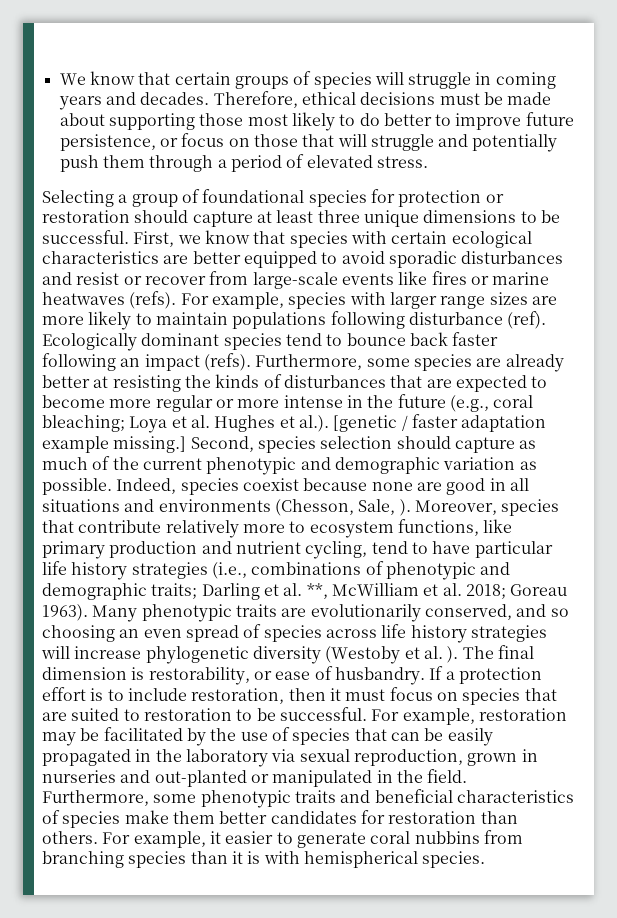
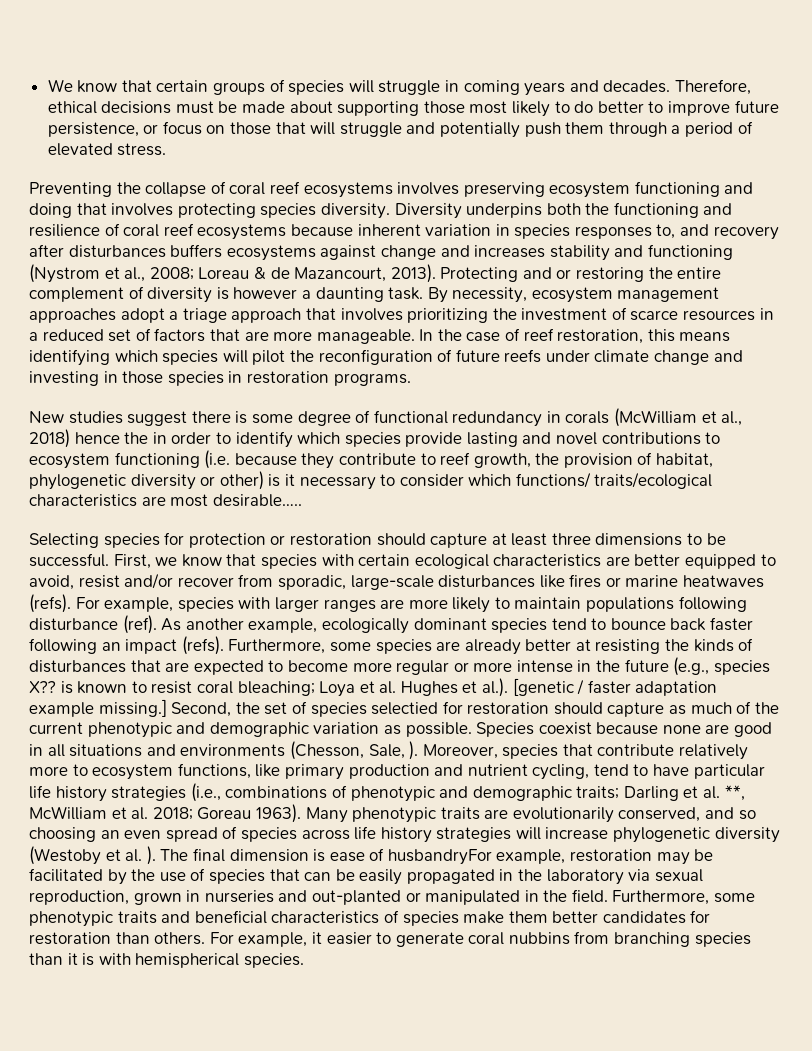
[42,189,305,207] Selecting a group of foundational -> [29,181,754,198] [29,202,733,219] [29,223,779,240] [29,244,733,261] [29,264,722,283] [29,286,720,303] [29,307,774,323] [29,328,731,344] [29,349,743,366] [29,371,411,386] [29,408,743,427] [29,429,721,448] [29,450,714,469] [29,471,713,490] [29,494,302,507] [29,533,99,548] Preventing the collapse of coral reef ecosystems involves preserving ecosystem functioning and doing that involves protecting species diversity. Diversity underpins both the functioning and resilience of coral reef ecosystems because inherent variation in species responses to, and recovery after disturbances buffers ecosystems against change and increases stability and functioning (Nystrom et al., 2008; Loreau & de Mazancourt, 2013). Protecting and or restoring the entire complement of diversity is however a daunting task. By necessity, ecosystem management approaches adopt a triage approach that involves prioritizing the investment of scarce resources in a reduced set of factors that are more manageable. In the case of reef restoration, this means identifying which species will pilot the reconfiguration of future reefs under climate change and investing in those species in restoration programs. // New studies suggest there is some degree of functional redundancy in corals (McWilliam et al., 2018) hence the in order to identify which species provide lasting and novel contributions to ecosystem functioning (i.e. because they contribute to reef growth, the provision of habitat, phylogenetic diversity or other) is it necessary to consider which functions/ traits/ecological characteristics are most desirable….. // Selecting
[363,210,419,227] unique -> (591, 539) none
[341,251,564,268] [42,271,394,289] avoid sporadic disturbances and resist or recover from large-scale events -> [29,573,536,590] avoid, resist and/or recover from sporadic, large-scale disturbances
[440,292,528,309] range sizes -> [323,599,376,612] ranges
[42,333,137,351] Ecologically -> [161,618,409,634] As another example, ecologically
(489, 403) none -> [713,660,770,675] [29,681,193,694] species X?? is known to resist
[257,436,393,453] species selection -> [235,701,550,717] the set of species selectied for restoration
[116,478,239,495] Indeed, species -> [476,722,535,737] Species
[148,666,542,685] [42,687,557,705] [42,707,400,721] restorability, or ease of husbandry. If a protection effort is to include restoration, then it must focus on species that are suited to restoration to be successful. For -> [329,848,492,865] ease of husbandryFor

